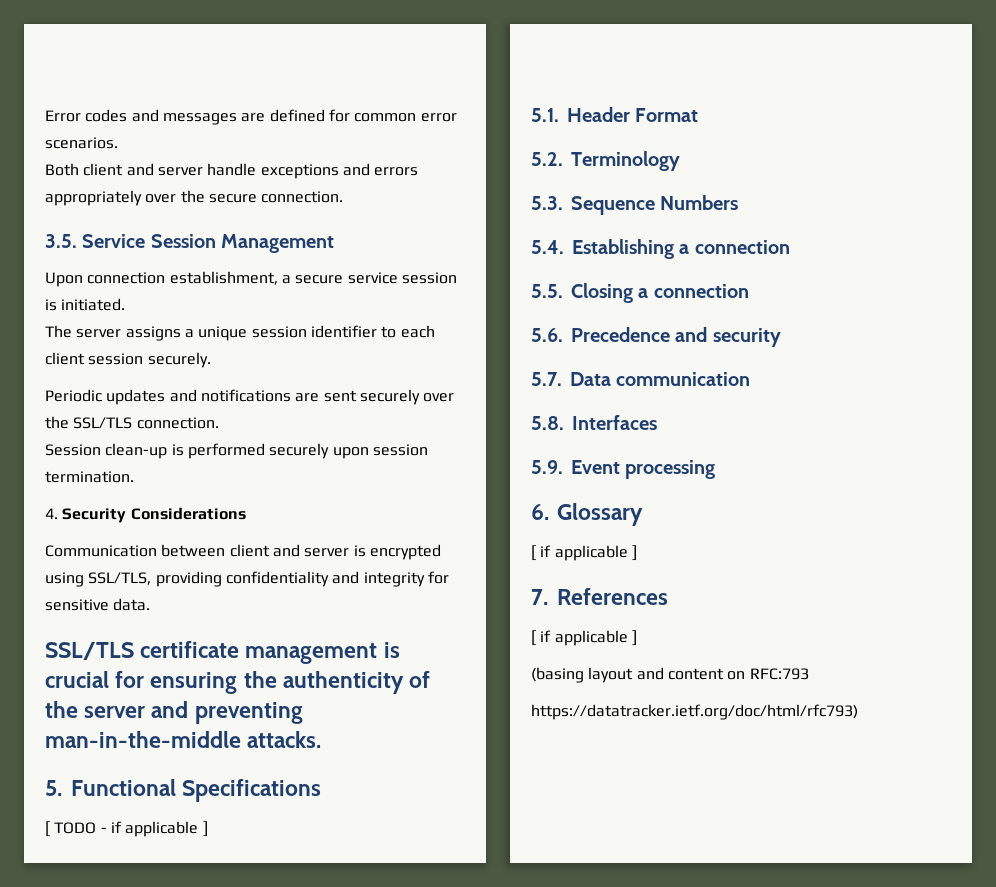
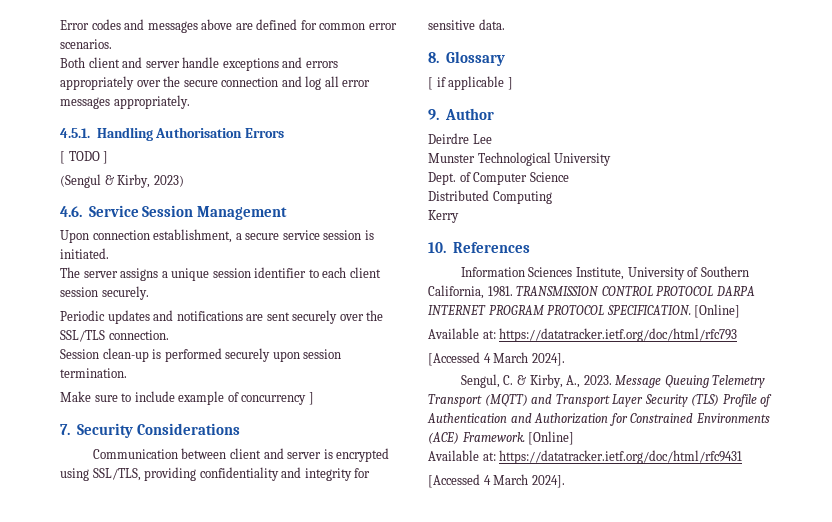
(237, 119) none -> [201,19,233,30] above
[261,191,344,203] [45,234,77,248] connection. // 3.5. -> [221,76,371,90] [60,95,190,109] [60,127,284,141] [60,151,109,164] [60,174,184,188] [60,206,82,217] connection and log all error messages appropriately. // 4.5.1. Handling Authorisation Errors // [ TODO ] // (Sengul & Kirby, 2023) // 4.6.
[45,508,58,519] 4. -> [60,391,314,405] [60,424,70,435] Make sure to include example of concurrency ] // 7.
[45,641,400,664] [45,671,431,694] [45,701,303,724] [45,731,322,748] [45,779,321,802] [45,821,208,837] [531,107,699,122] [531,151,680,171] [531,195,739,215] [531,239,790,259] [531,283,749,303] [531,327,781,347] [531,372,751,386] [531,415,657,430] [531,460,716,479] [531,504,549,520] SSL/TLS certificate management is crucial for ensuring the authenticity of the server and preventing man-in-the-middle attacks. // 5. Functional Specifications // [ TODO - if applicable ] // 5.1. Header Format // 5.2. Terminology // 5.3. Sequence Numbers // 5.4. Establishing a connection // 5.5. Closing a connection // 5.6. Precedence and security // 5.7. Data communication // 5.8. Interfaces // 5.9. Event processing // 6. -> [428,52,439,63] 8.
[531,588,668,605] [531,630,637,646] [531,667,809,683] [531,704,858,720] 7. References // [ if applicable ] // (basing layout and content on RFC:793 // https://datatracker.ietf.org/doc/html/rfc793) -> [428,108,494,120] [428,133,492,144] [428,152,612,166] [428,172,569,185] [428,190,552,204] [428,210,459,223] [428,242,530,253] [460,266,749,280] [428,285,755,299] [428,304,741,318] [428,328,738,342] [428,352,565,366] [460,374,766,388] [428,394,773,407] [427,413,770,426] [428,431,575,445] [428,450,743,464] [428,474,565,488] 9. Author // Deirdre Lee // Munster Technological University // Dept. of Computer Science // Distributed Computing // Kerry // 10. References // Information Sciences Institute, University of Southern California, 1981. TRANSMISSION CONTROL PROTOCOL DARPA INTERNET PROGRAM PROTOCOL SPECIFICATION. [Online] // Available at: https://datatracker.ietf.org/doc/html/rfc793 // [Accessed 4 March 2024]. // Sengul, C. & Kirby, A., 2023. Message Queuing Telemetry Transport (MQTT) and Transport Layer Security (TLS) Profile of Authentication and Authorization for Constrained Environments (ACE) Framework. [Online] // Available at: https://datatracker.ietf.org/doc/html/rfc9431 // [Accessed 4 March 2024].

